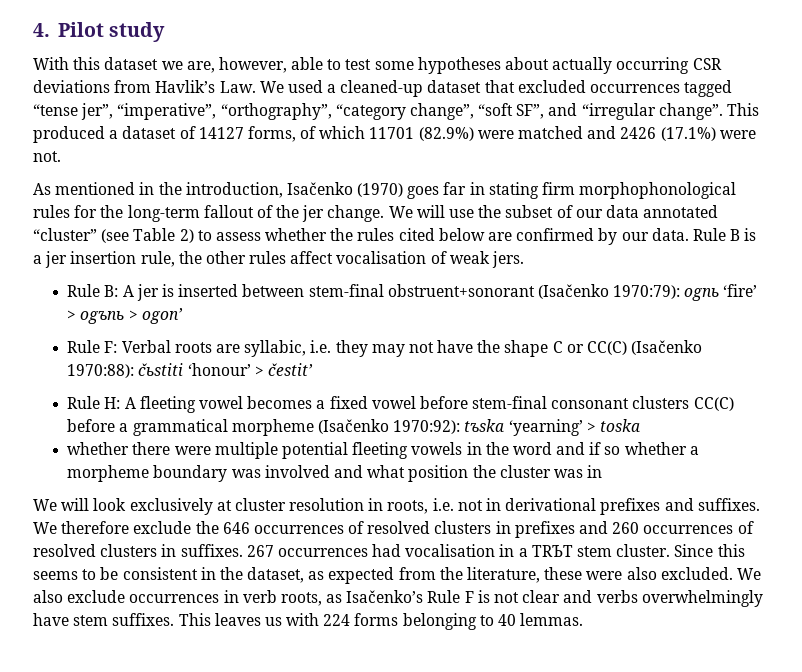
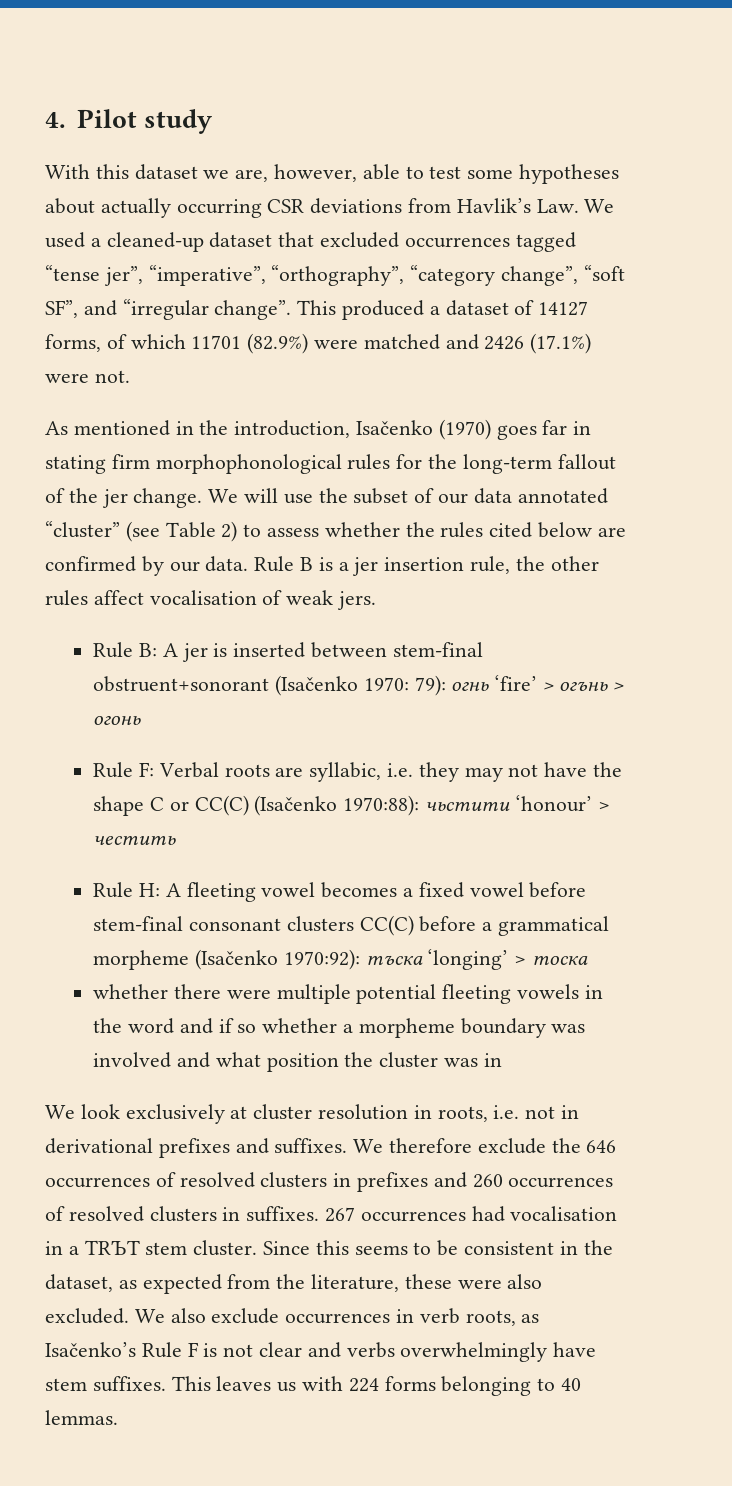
[613,284,758,301] [67,308,183,324] 1970:79): ognь ‘fire’ > ogъnь > ogon’ -> [363,675,624,696] [93,715,142,725] 1970: 79): огнь ‘fire’ > огънь > огонь
[138,363,184,376] čьstiti -> [425,801,511,811] чьстити
[267,363,313,376] čestit’ -> [93,835,177,845] честить
[464,419,640,436] tъska ‘yearning’ > toska -> [365,949,589,970] тъска ‘longing’ > тоска
[61,498,90,511] will -> (75, 1112) none

